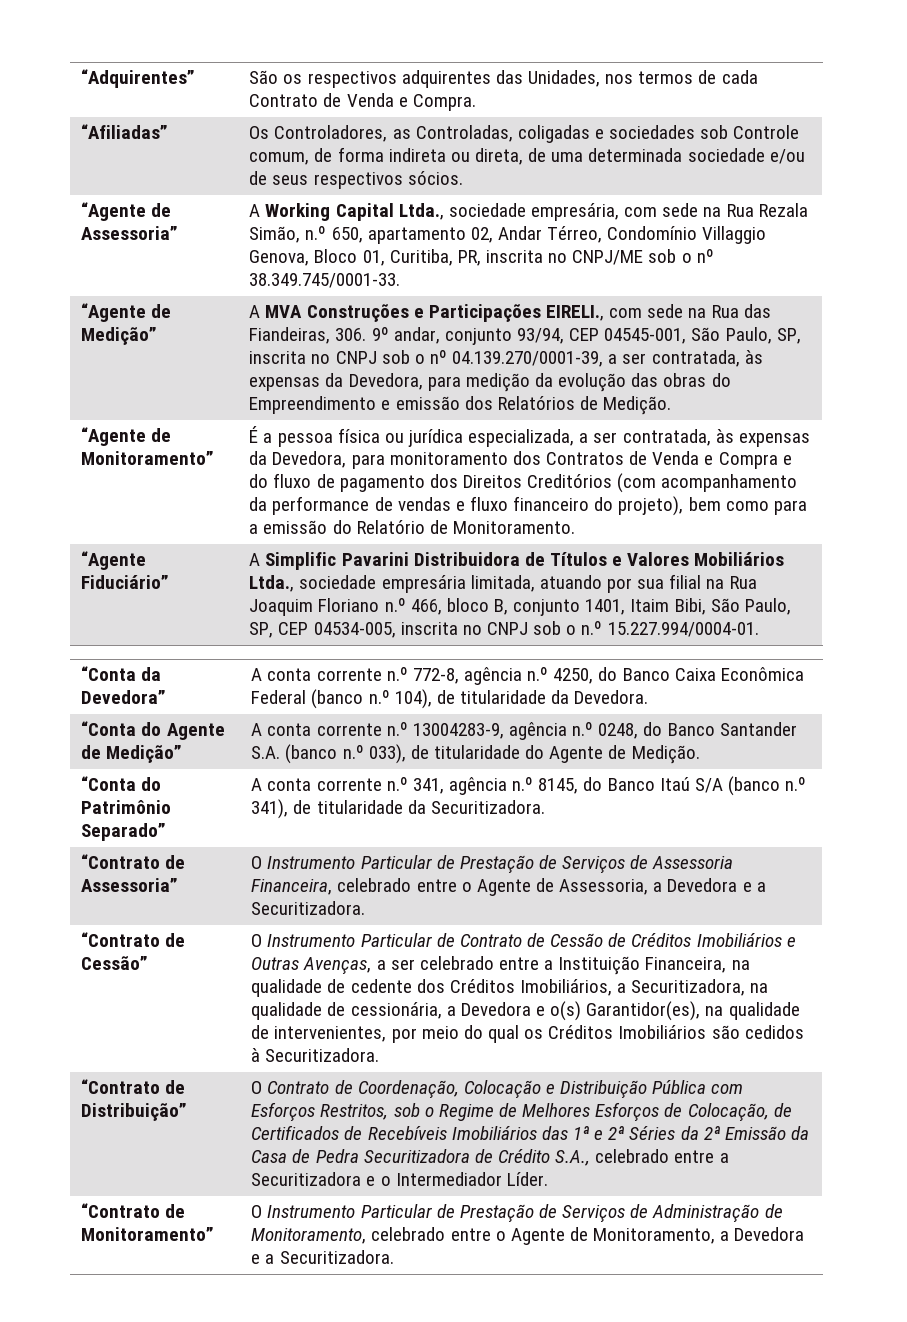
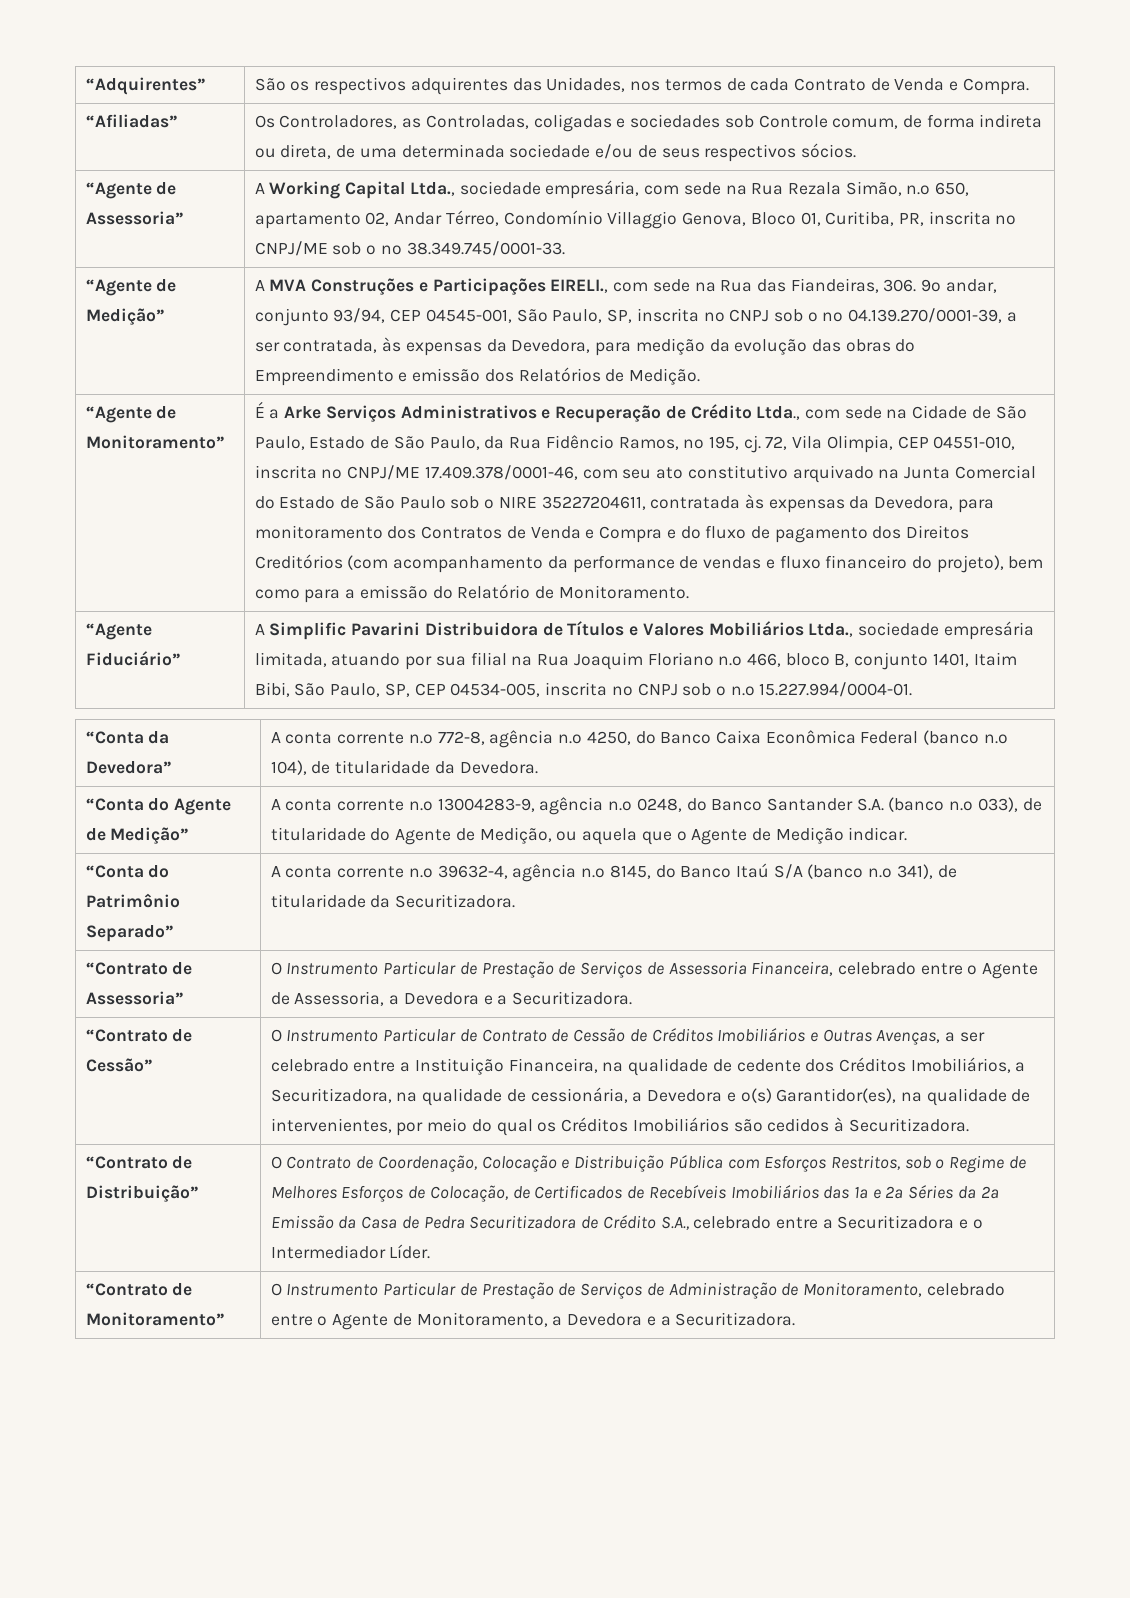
[277,428,711,447] pessoa física ou jurídica especializada, a ser contratada, -> [284,404,1027,423] [254,435,1016,453] [254,465,1036,483] [254,496,741,510] Arke Serviços Administrativos e Recuperação de Crédito Ltda., com sede na Cidade de São Paulo, Estado de São Paulo, da Rua Fidêncio Ramos, nº 195, cj. 72, Vila Olimpia, CEP 04551-010, inscrita no CNPJ/ME 17.409.378/0001-46, com seu ato constitutivo arquivado na Junta Comercial do Estado de São Paulo sob o NIRE 35227204611, contratada
[631,745,700,764] Medição. -> [479,827,908,845] Medição, ou aquela que o Agente de Medição indicar.
[412,778,444,794] 341, -> [437,865,508,879] 39632-4,

